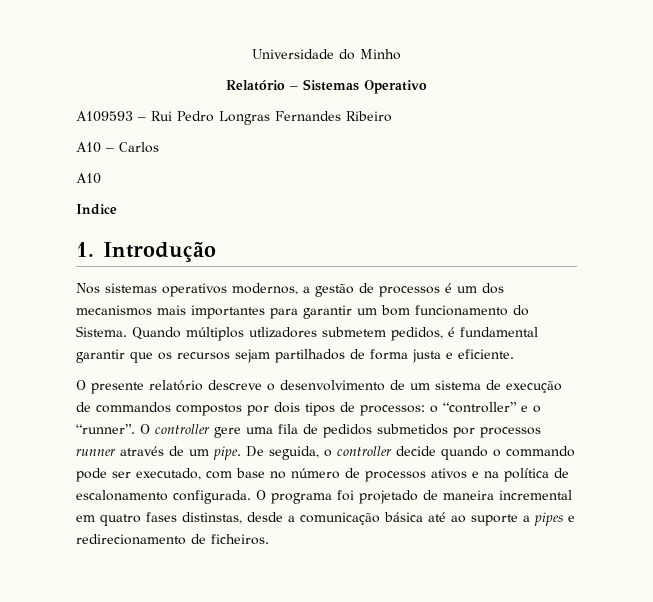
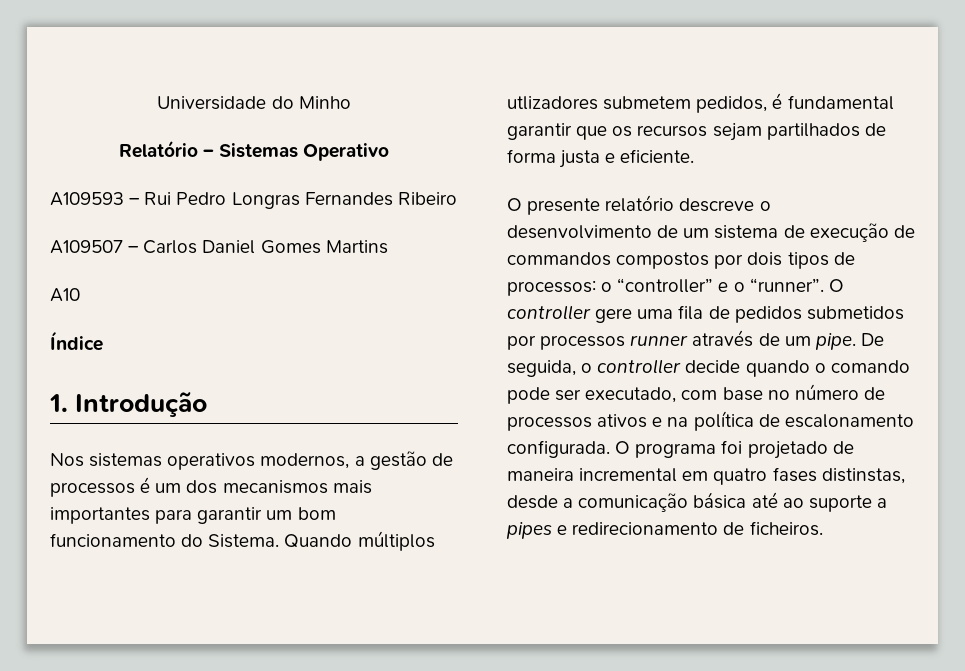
[76,142,101,153] A10 -> [50,240,123,254] A109507
(159, 147) none -> [202,240,388,254] Daniel Gomes Martins
[76,204,117,215] Indice -> [50,331,103,351] Índice
[506,446,575,457] commando -> [830,360,910,373] comando

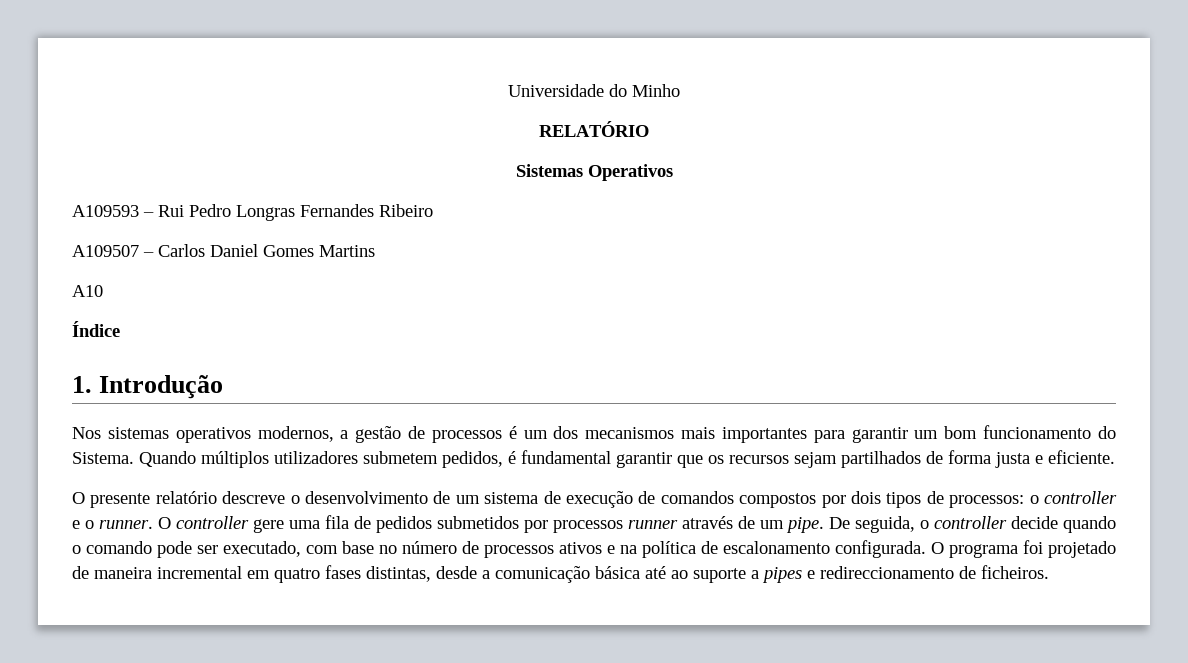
[118,140,390,161] Relatório – Sistemas Operativo -> [539,121,649,137] [515,164,673,181] RELATÓRIO // Sistemas Operativos
[507,96,598,110] utlizadores -> [274,451,358,464] utilizadores
[507,252,611,266] commandos -> [660,491,734,504] comandos
[617,278,714,293] “controller” -> [1043,491,1117,504] controller
[749,278,824,292] “runner”. -> [99,520,153,529] runner.
[821,468,905,484] distinstas, -> [366,566,431,582] distintas,
[572,522,719,535] redirecionamento -> [820,566,954,579] redireccionamento

